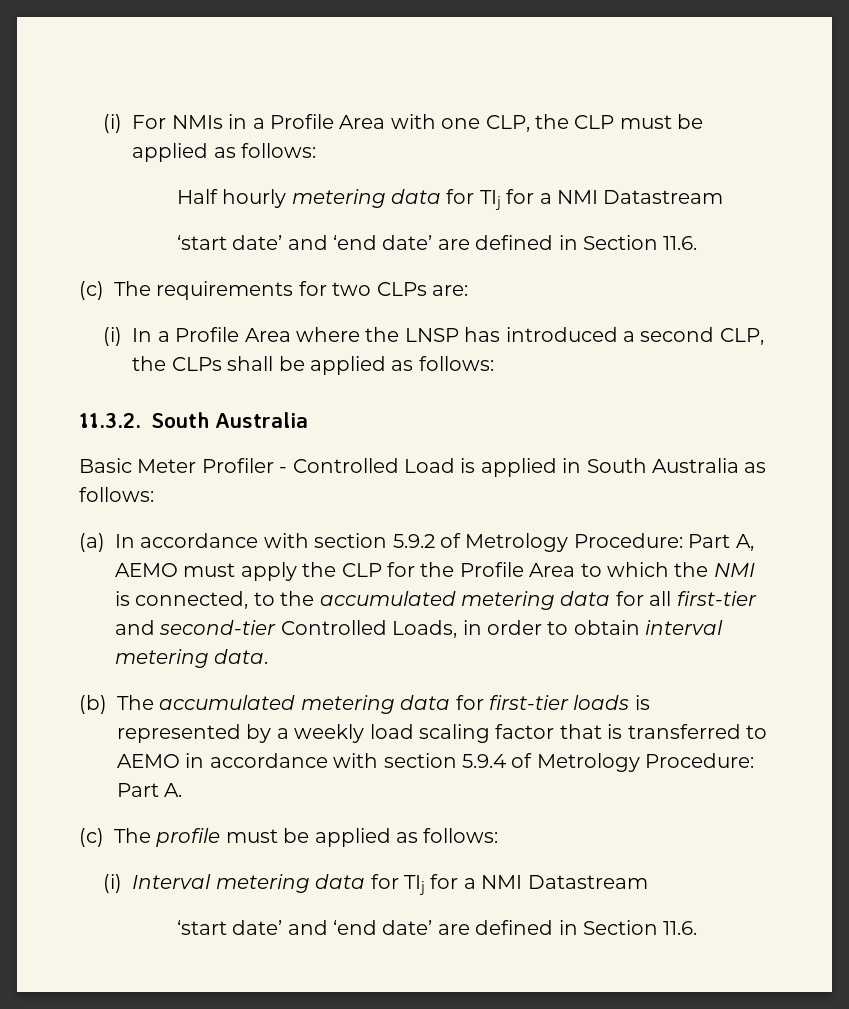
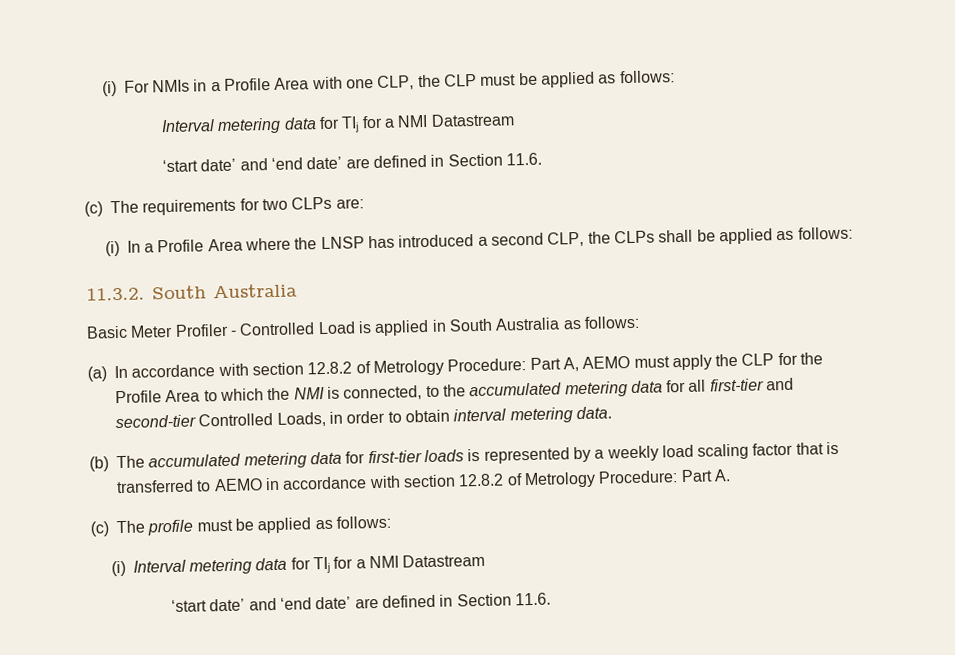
[176,189,287,208] Half hourly -> [161,119,216,133] Interval
[392,534,435,548] 5.9.2 -> [307,361,353,375] 12.8.2
[462,754,506,768] 5.9.4 -> [458,473,505,487] 12.8.2

